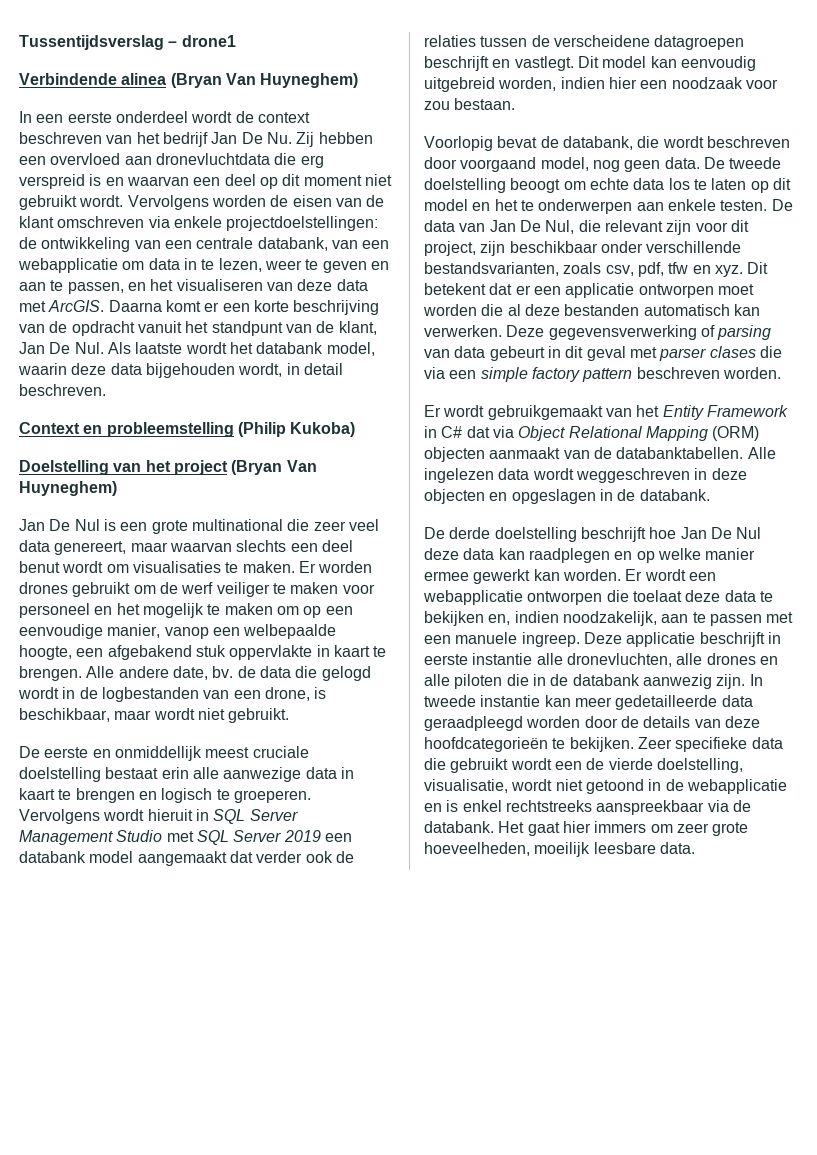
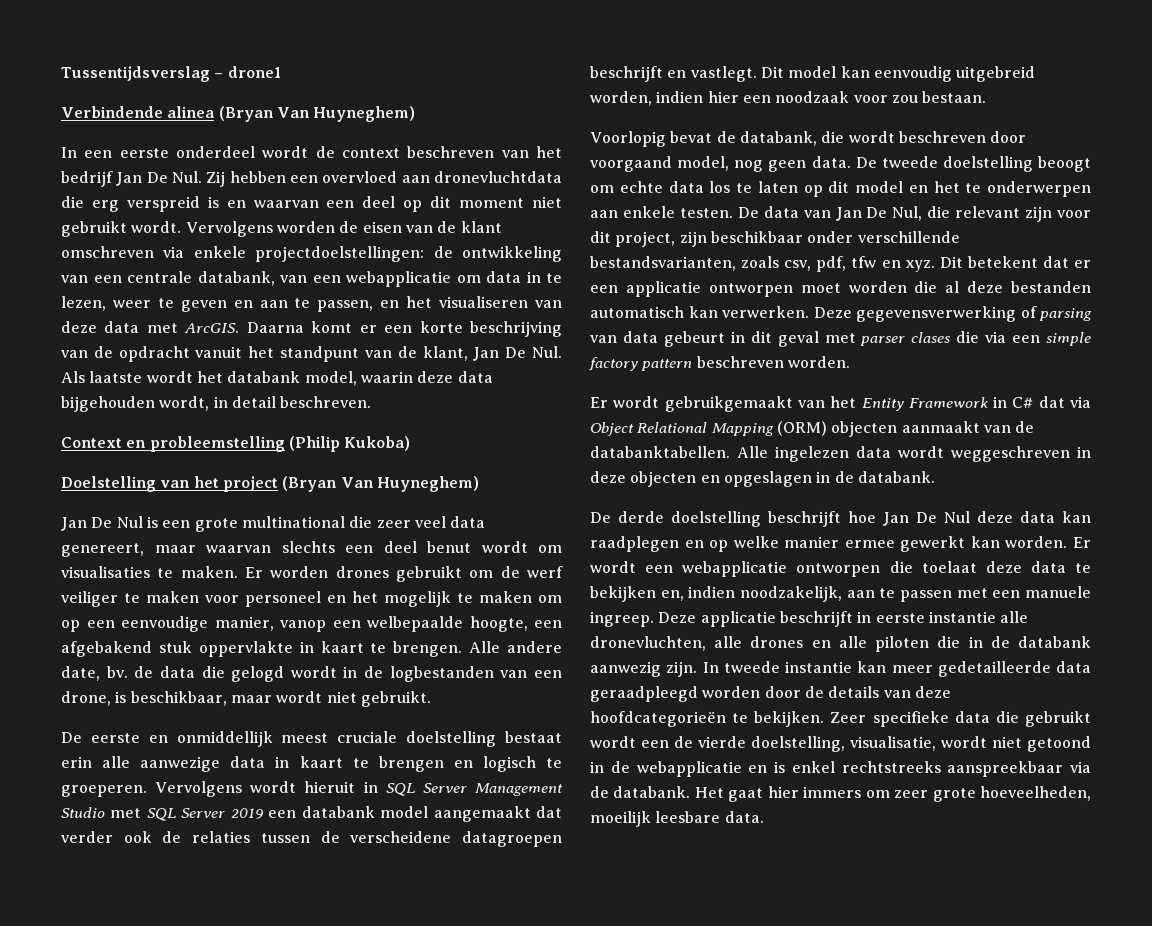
[266,132,292,144] Nu. -> [172,171,202,183] Nul.

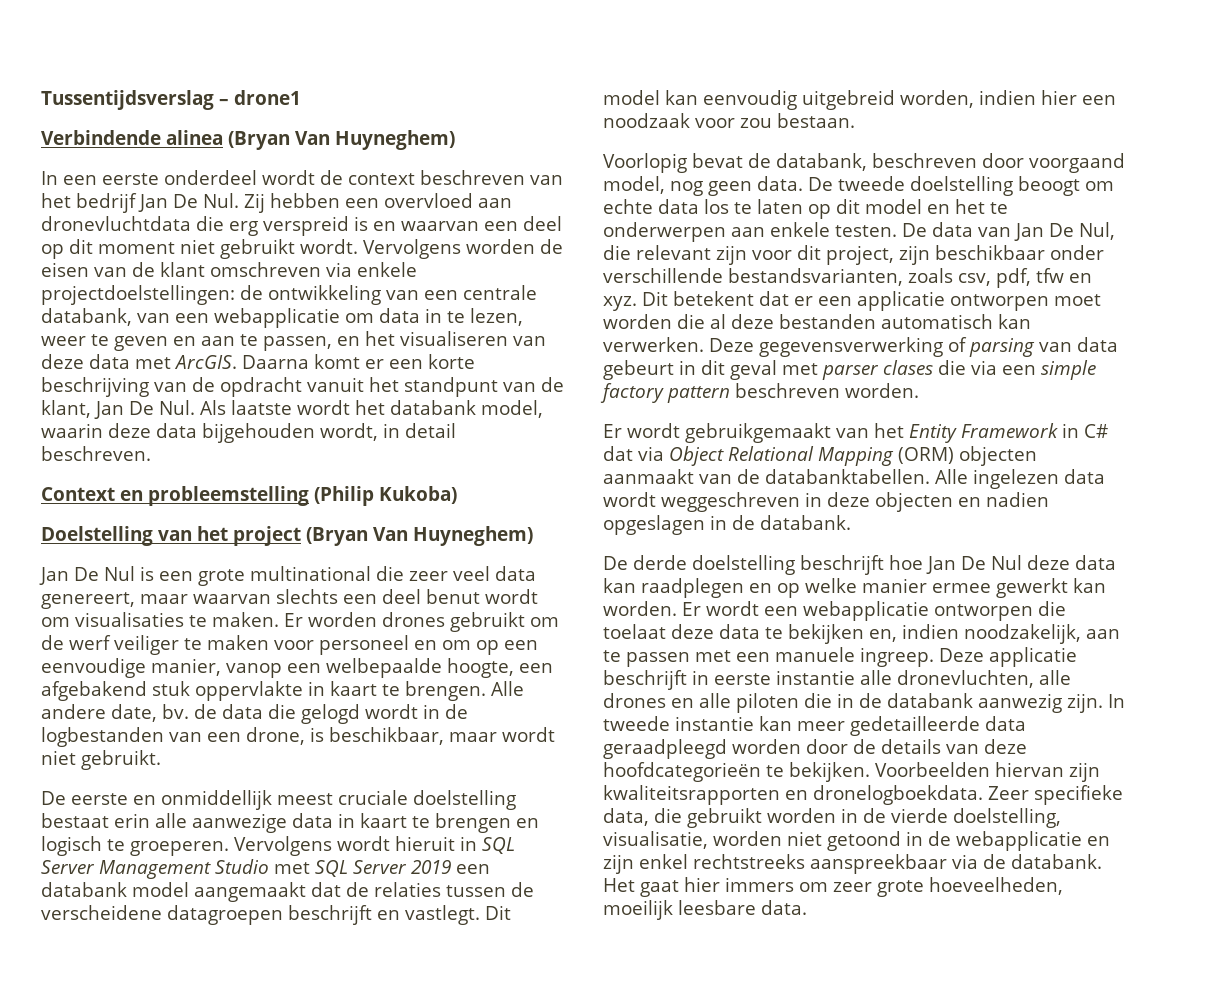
[352,591,532,607] het mogelijk te maken -> (437, 645) none
[61,831,152,843] verder ook -> (341, 889) none
[821,131,895,143] die wordt -> (867, 162) none
(720, 479) none -> [986,492,1049,507] nadien
(825, 719) none -> [875,762,1100,782] [603,785,983,805] Voorbeelden hiervan zijn kwaliteitsrapporten en dronelogboekdata.
[954,711,990,723] data -> [603,808,649,826] data,
[590,736,669,748] wordt een -> [767,808,858,823] worden in
[941,736,987,748] wordt -> [713,831,782,846] worden
[774,761,785,773] is -> [603,854,634,874] zijn

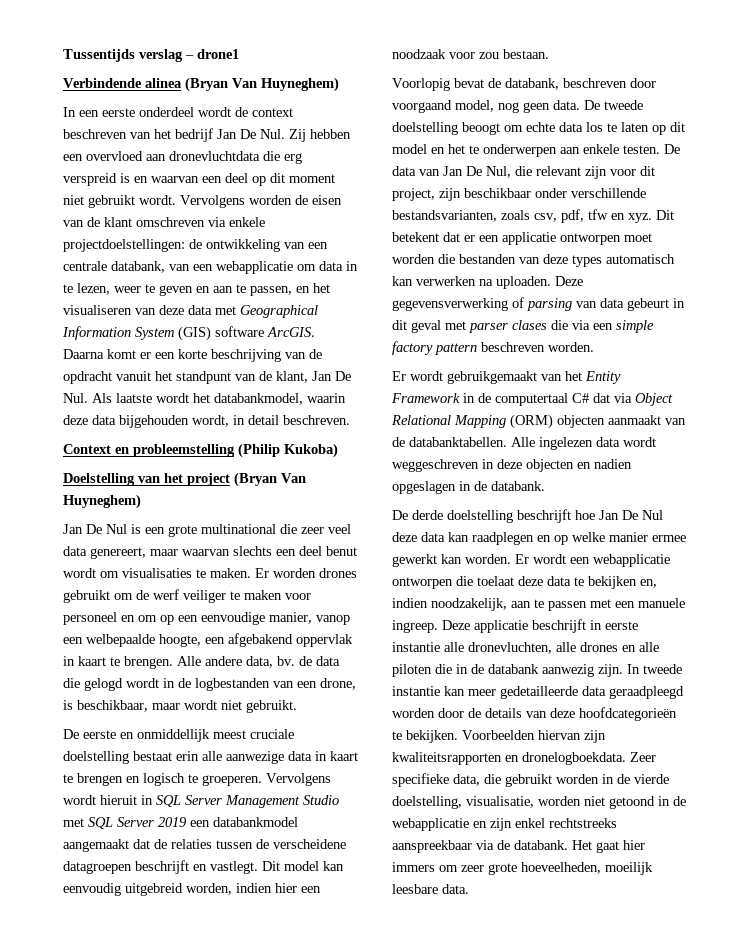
[41,90,214,110] Tussentijdsverslag -> [63,49,183,62] Tussentijds verslag
(171, 363) none -> [240,305,318,318] [62,326,264,341] Geographical Information System (GIS) software
[390,400,543,418] databank model, -> [214,393,303,405] databankmodel,
[152,681,303,701] stuk oppervlakte -> [296,634,353,647] oppervlak
[111,704,157,722] date, -> [246,656,273,668] data,
[41,882,189,897] databank model -> [213,817,298,827] databankmodel
[710,314,1031,329] [603,337,704,352] al deze bestanden automatisch kan verwerken. -> [459,254,675,267] [392,276,551,289] bestanden van deze types automatisch kan verwerken na uploaden.
(1079, 430) none -> [478,393,568,406] de computertaal

